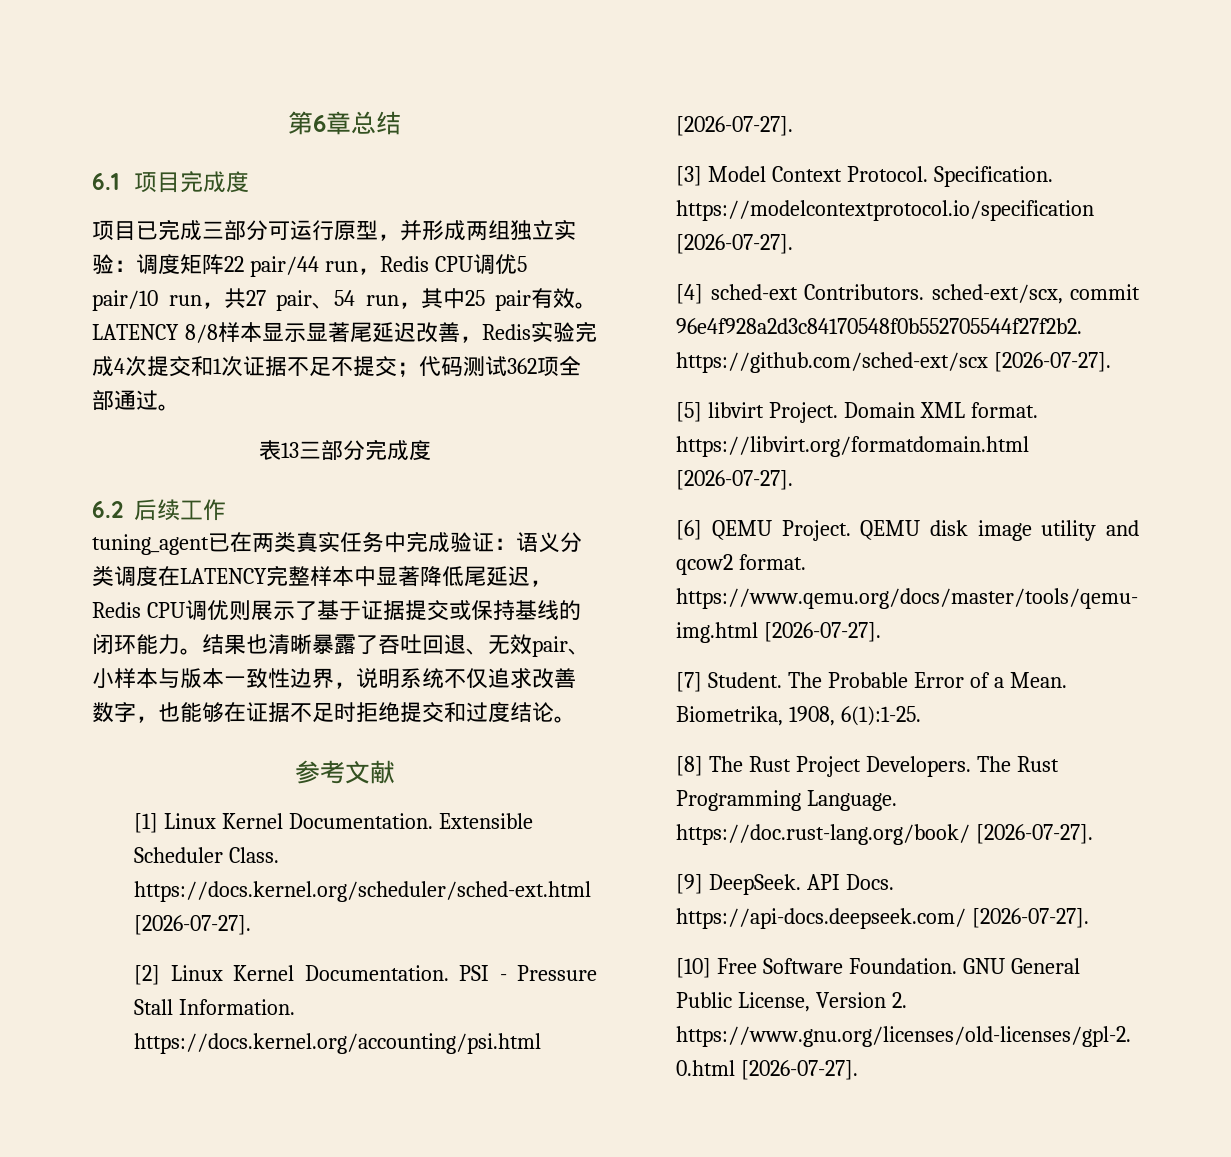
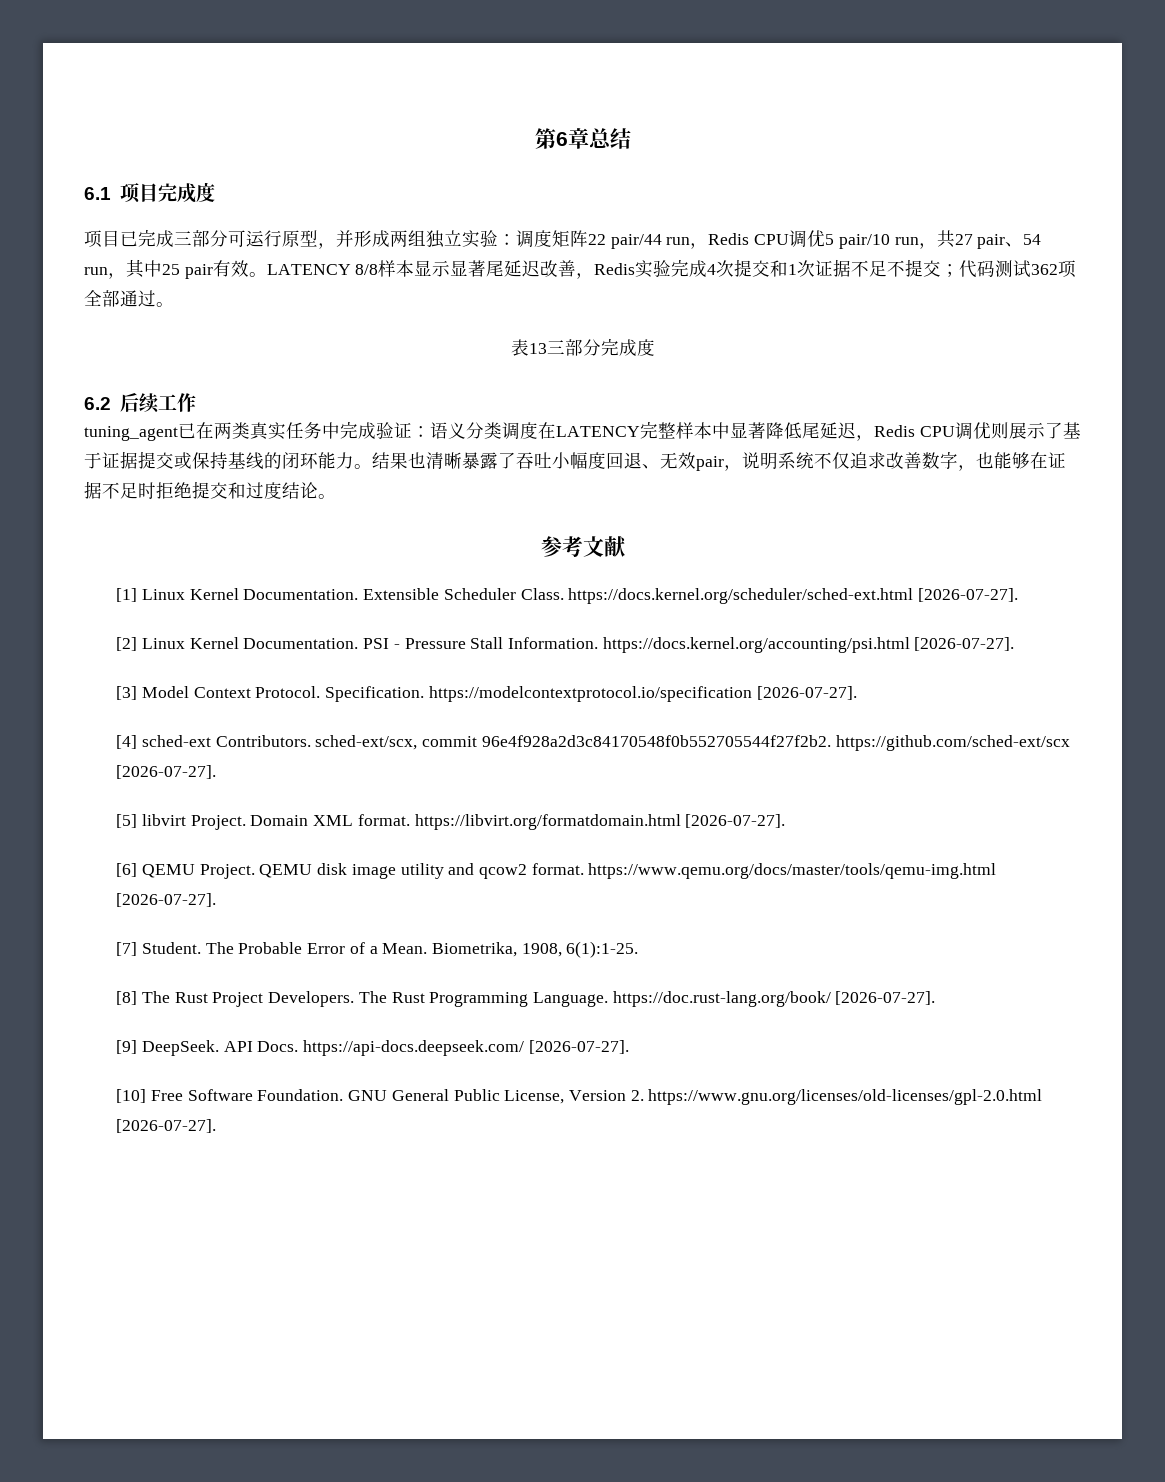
(422, 644) none -> [552,452,606,469] 小幅度
[568,648,590,655] [92,668,334,689] 、小样本与版本一致性边界 -> (724, 463) none

